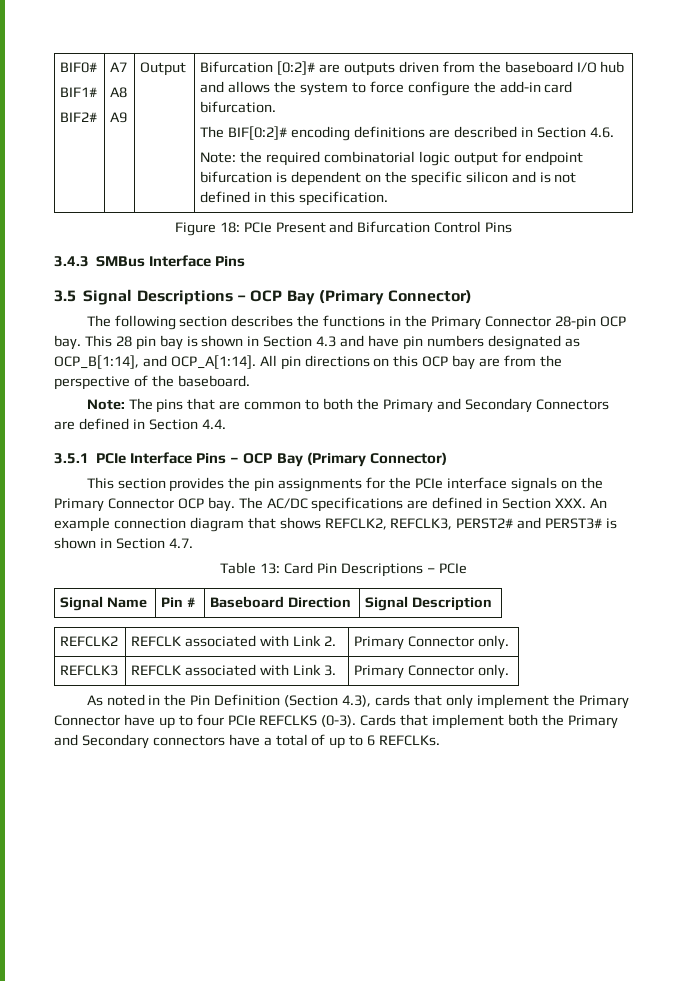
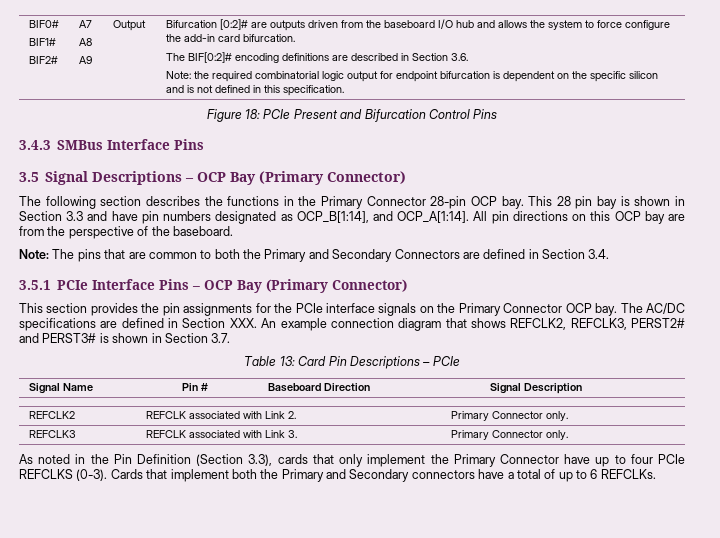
[589,127,614,138] 4.6. -> [450,53,468,61] 3.6.
[316,336,337,347] 4.3 -> [66,211,84,221] 3.3
[201,419,226,429] 4.4. -> [588,249,610,259] 3.4.
[168,538,193,548] 4.7. -> [211,333,231,343] 3.7.
[342,695,372,707] 4.3), -> [248,454,273,466] 3.3),

